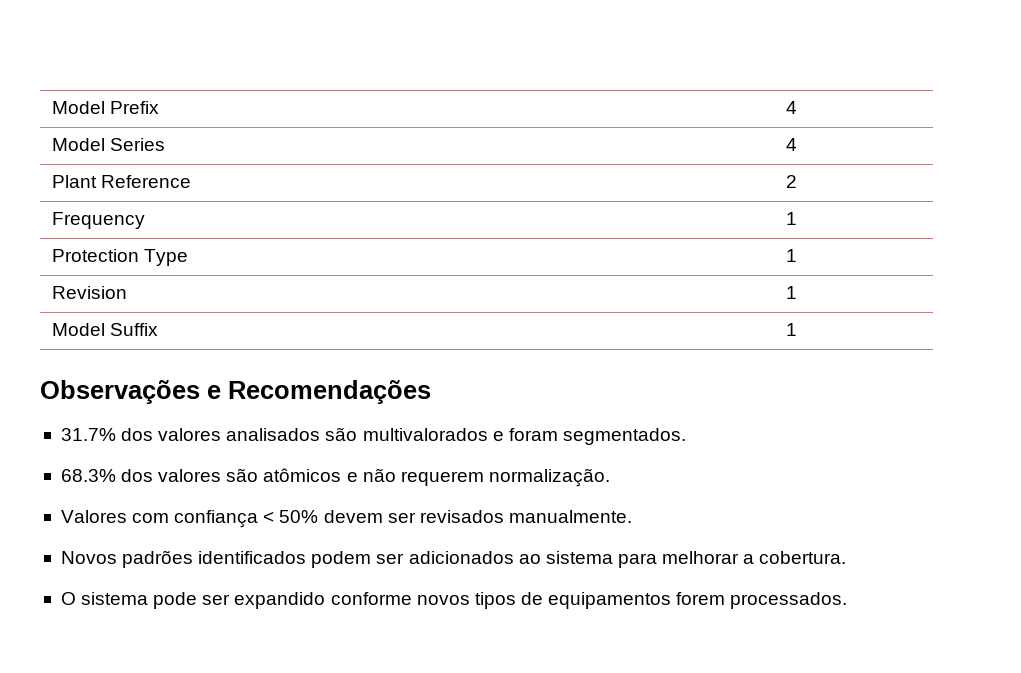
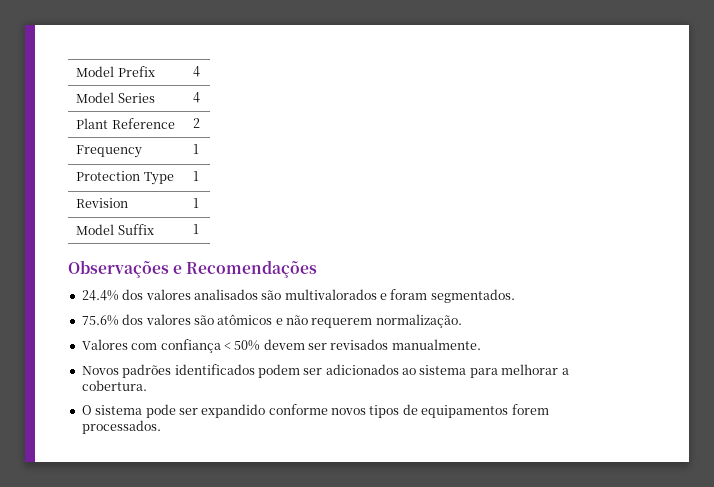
[60,428,116,441] 31.7% -> [81,290,119,301] 24.4%
[60,469,116,482] 68.3% -> [81,315,119,326] 75.6%

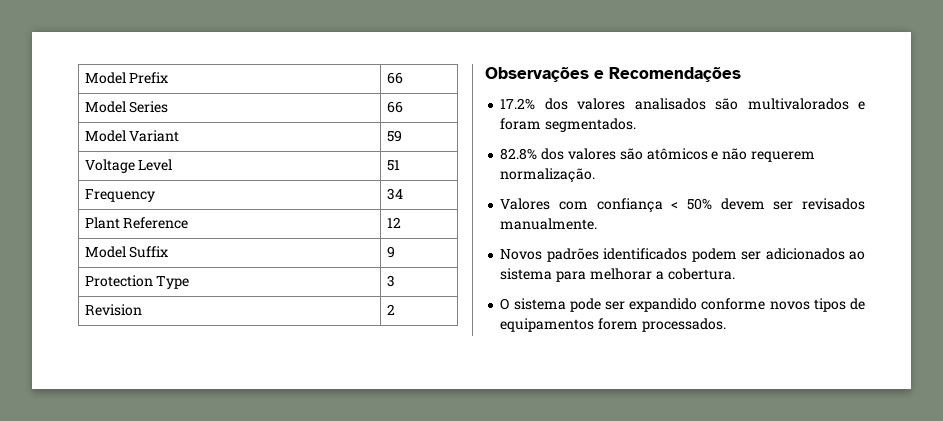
[193,66,201,77] 4 -> [386,72,403,84] 66
[193,92,201,103] [76,118,175,129] [193,118,201,128] [76,145,143,158] [193,144,200,154] 4 // Plant Reference | 2 // Frequency | 1 -> [386,101,403,113] [84,130,180,142] [386,130,402,142] [84,159,173,173] [386,160,400,171] [84,189,155,202] [386,188,403,200] [84,217,189,229] [386,217,401,228] [84,246,169,258] [386,246,395,258] 66 // Model Variant | 59 // Voltage Level | 51 // Frequency | 34 // Plant Reference | 12 // Model Suffix | 9
[193,171,200,181] 1 -> [386,275,395,287] 3
[193,198,200,208] [76,224,154,235] [193,224,200,234] 1 // Model Suffix | 1 -> [386,304,395,315] 2
[81,290,119,301] 24.4% -> [500,98,536,110] 17.2%
[81,315,119,326] 75.6% -> [500,148,538,160] 82.8%

